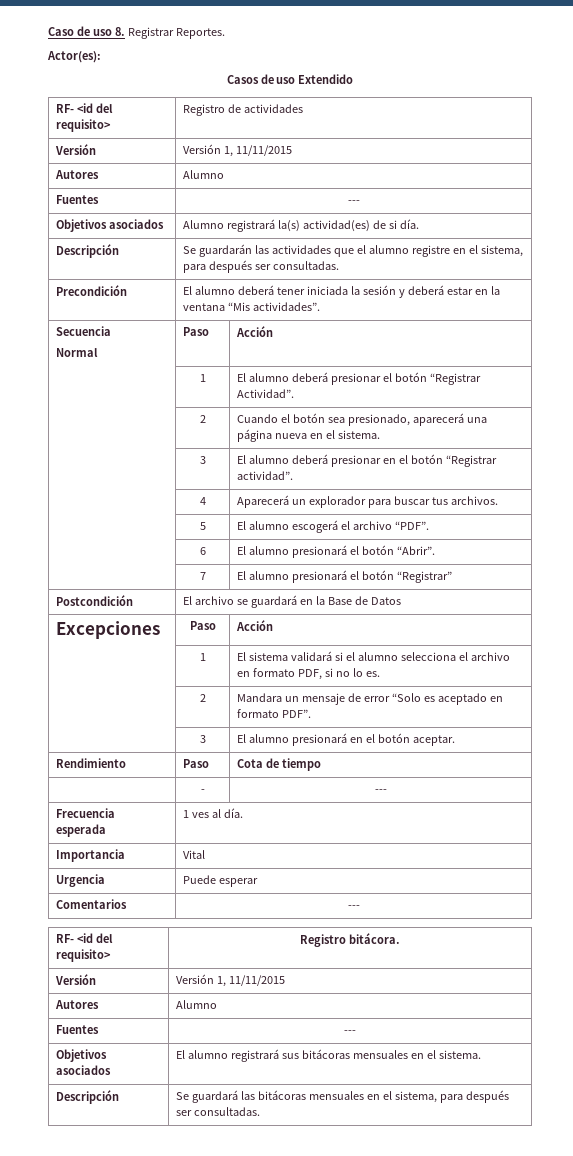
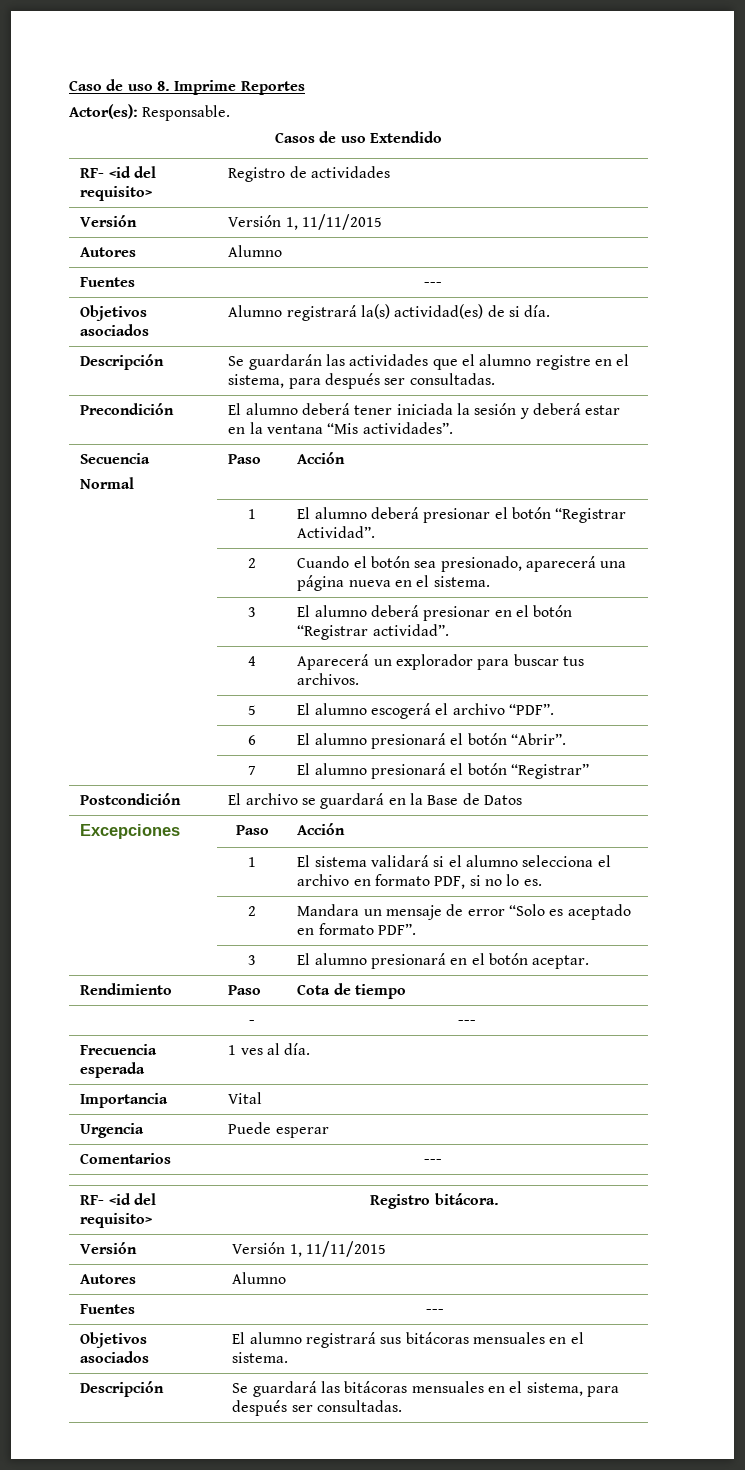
[127,27,225,39] Registrar Reportes. -> [174,80,305,95] Imprime Reportes
(101, 57) none -> [142,105,231,121] Responsable.

